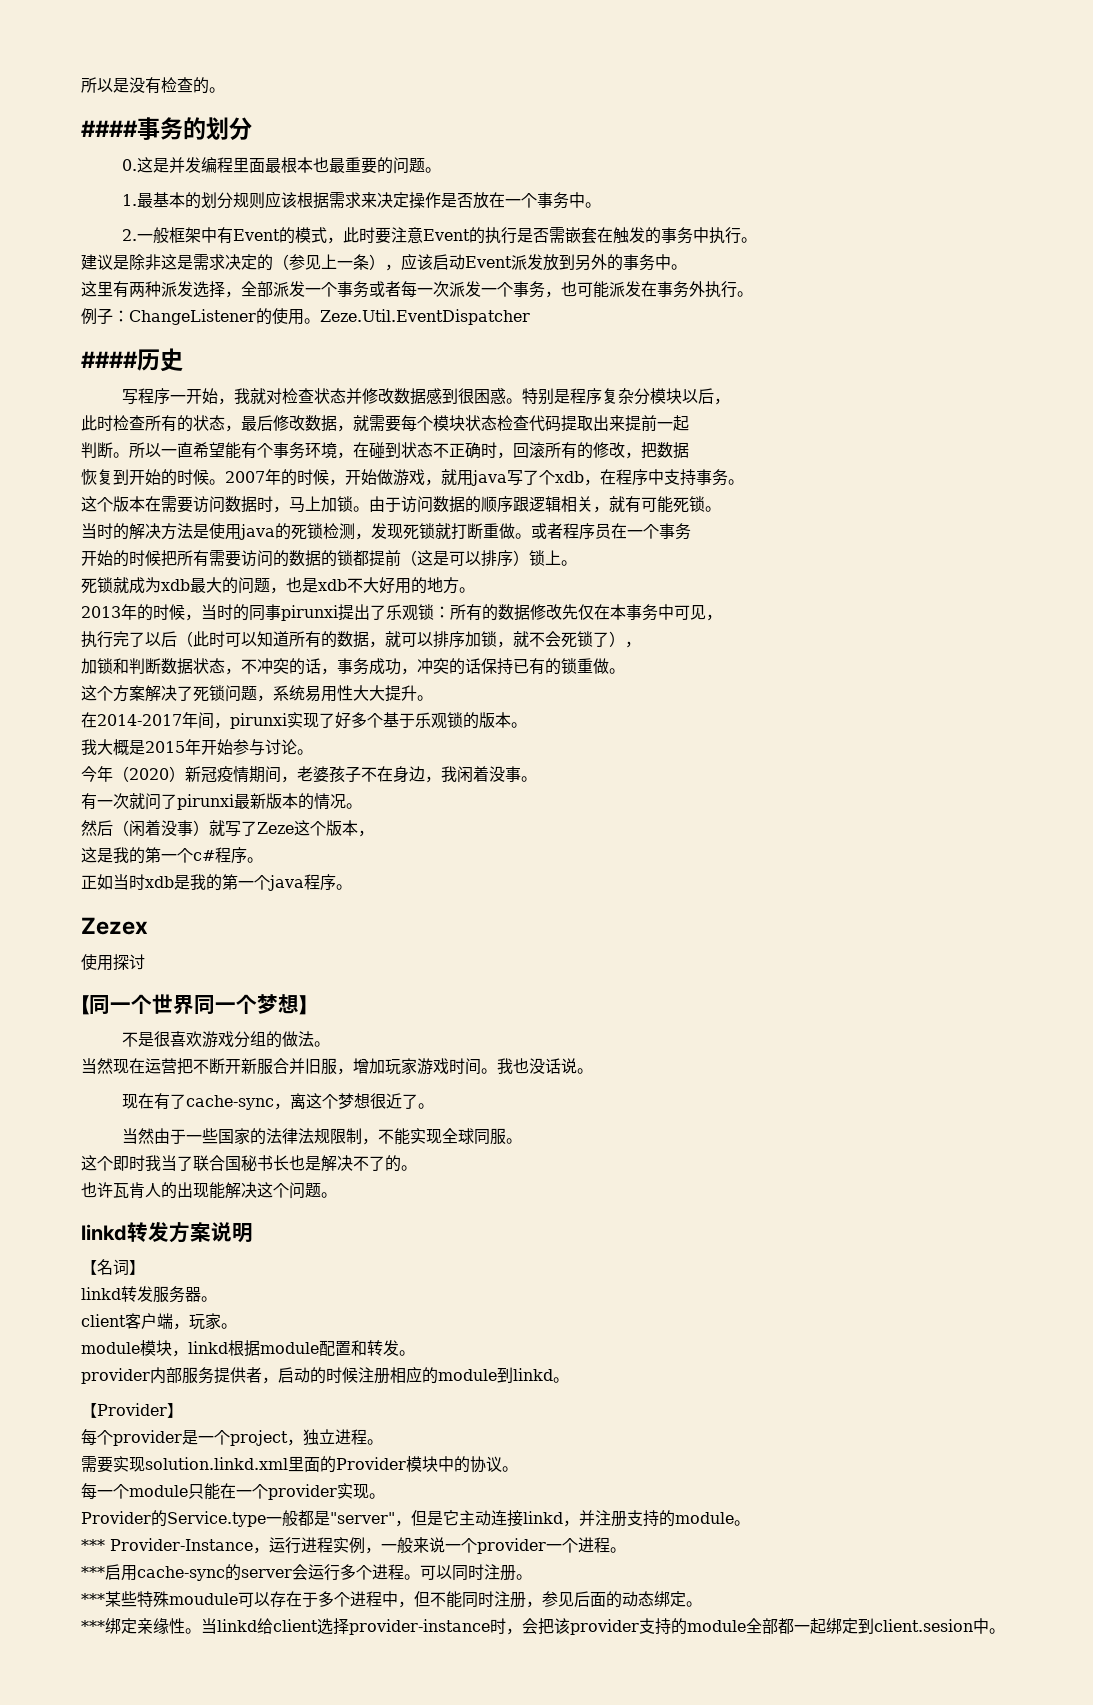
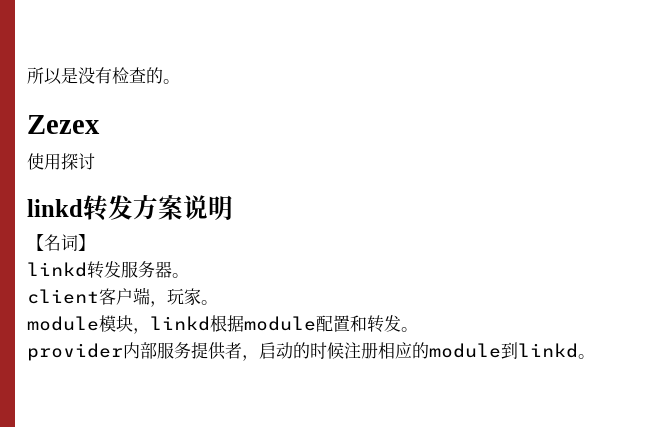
[81,117,252,140] [121,157,441,174] [121,191,601,209] [121,227,757,244] [81,253,687,271] [81,281,753,298] [81,308,530,325] [81,348,183,372] [121,388,730,405] [81,415,689,432] [81,442,689,459] [81,469,744,486] [81,496,721,513] [81,523,691,540] [81,550,577,567] [81,577,475,594] [81,604,722,621] [81,631,641,648] [81,658,625,675] [81,685,433,702] [81,712,527,729] [81,739,313,756] [81,766,537,783] [81,793,362,810] [81,820,374,837] [81,847,263,864] [81,874,352,891] [81,917,148,935] [81,954,145,971] [81,994,307,1015] [121,1031,330,1048] [81,1058,593,1075] [121,1093,434,1110] [121,1128,522,1145] [81,1155,417,1172] [81,1182,337,1199] ####事务的划分 // 0.这是并发编程里面最根本也最重要的问题。 // 1.最基本的划分规则应该根据需求来决定操作是否放在一个事务中。 // 2.一般框架中有Event的模式，此时要注意Event的执行是否需嵌套在触发的事务中执行。 // 建议是除非这是需求决定的（参见上一条），应该启动Event派发放到另外的事务中。 // 这里有两种派发选择，全部派发一个事务或者每一次派发一个事务，也可能派发在事务外执行。 // 例子：ChangeListener的使用。Zeze.Util.EventDispatcher // ####历史 // 写程序一开始，我就对检查状态并修改数据感到很困惑。特别是程序复杂分模块以后， // 此时检查所有的状态，最后修改数据，就需要每个模块状态检查代码提取出来提前一起 // 判断。所以一直希望能有个事务环境，在碰到状态不正确时，回滚所有的修改，把数据 // 恢复到开始的时候。2007年的时候，开始做游戏，就用java写了个xdb，在程序中支持事务。 // 这个版本在需要访问数据时，马上加锁。由于访问数据的顺序跟逻辑相关，就有可能死锁。 // 当时的解决方法是使用java的死锁检测，发现死锁就打断重做。或者程序员在一个事务 // 开始的时候把所有需要访问的数据的锁都提前（这是可以排序）锁上。 // 死锁就成为xdb最大的问题，也是xdb不大好用的地方。 // 2013年的时候，当时的同事pirunxi提出了乐观锁：所有的数据修改先仅在本事务中可见， // 执行完了以后（此时可以知道所有的数据，就可以排序加锁，就不会死锁了）， // 加锁和判断数据状态，不冲突的话，事务成功，冲突的话保持已有的锁重做。 // 这个方案解决了死锁问题，系统易用性大大提升。 // 在2014-2017年间，pirunxi实现了好多个基于乐观锁的版本。 // 我大概是2015年开始参与讨论。 // 今年（2020）新冠疫情期间，老婆孩子不在身边，我闲着没事。 // 有一次就问了pirunxi最新版本的情况。 // 然后（闲着没事）就写了Zeze这个版本， // 这是我的第一个c#程序。 // 正如当时xdb是我的第一个java程序。 // Zezex // 使用探讨 // 【同一个世界同一个梦想】 // 不是很喜欢游戏分组的做法。 // 当然现在运营把不断开新服合并旧服，增加玩家游戏时间。我也没话说。 // 现在有了cache-sync，离这个梦想很近了。 // 当然由于一些国家的法律法规限制，不能实现全球同服。 // 这个即时我当了联合国秘书长也是解决不了的。 // 也许瓦肯人的出现能解决这个问题。 -> [27,115,100,134] [27,153,95,170] Zezex // 使用探讨
[81,1403,183,1418] [81,1429,383,1446] [81,1456,518,1473] [81,1483,385,1500] [81,1510,750,1527] [81,1537,626,1554] [81,1564,532,1581] [81,1591,702,1608] [81,1618,1005,1635] // 【Provider】 // 每个provider是一个project，独立进程。 // 需要实现solution.linkd.xml里面的Provider模块中的协议。 // 每一个module只能在一个provider实现。 // Provider的Service.type一般都是"server"，但是它主动连接linkd，并注册支持的module。 // *** Provider-Instance，运行进程实例，一般来说一个provider一个进程。 // ***启用cache-sync的server会运行多个进程。可以同时注册。 // ***某些特殊moudule可以存在于多个进程中，但不能同时注册，参见后面的动态绑定。 // ***绑定亲缘性。当linkd给client选择provider-instance时，会把该provider支持的module全部都一起绑定到client.sesion中。 -> (595, 356) none

